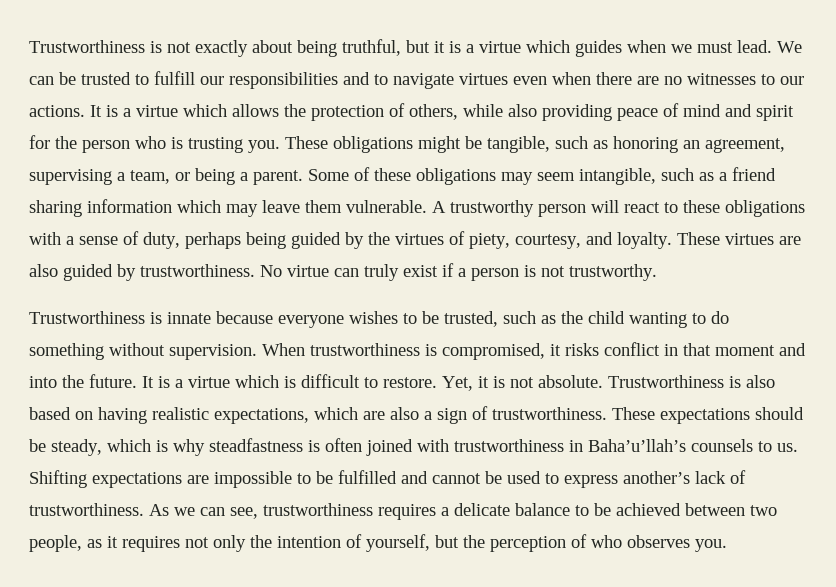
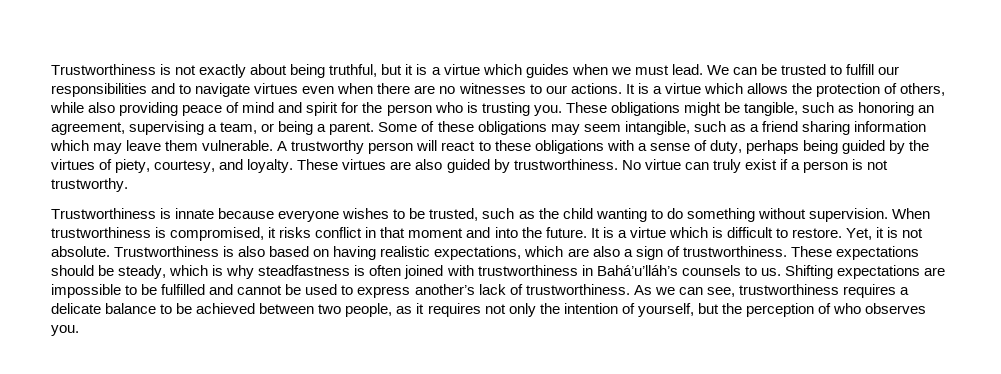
[588,439,686,452] Baha’u’llah’s -> [596,265,678,276] Bahá’u’lláh’s

